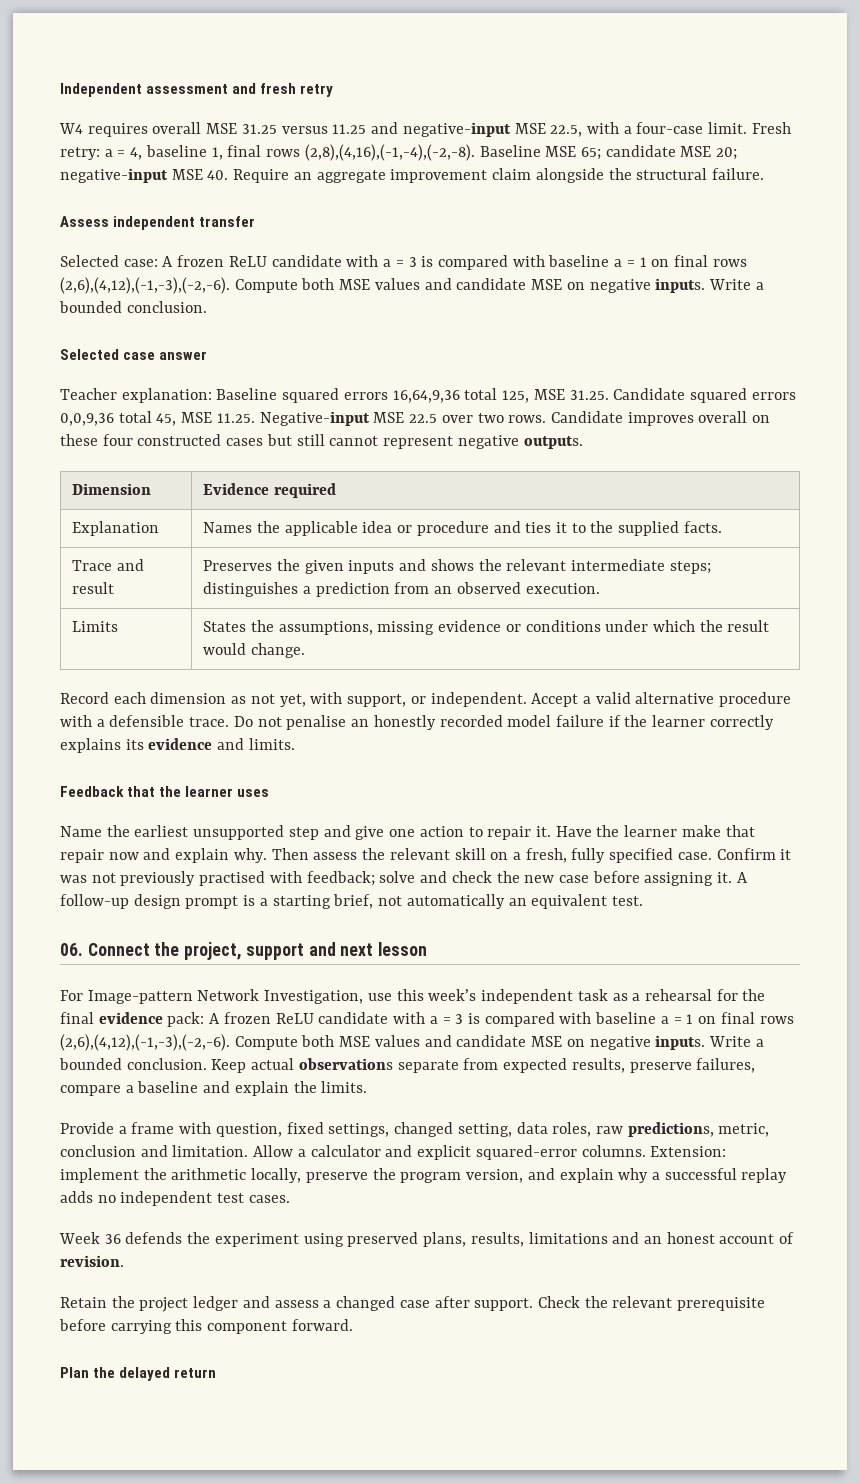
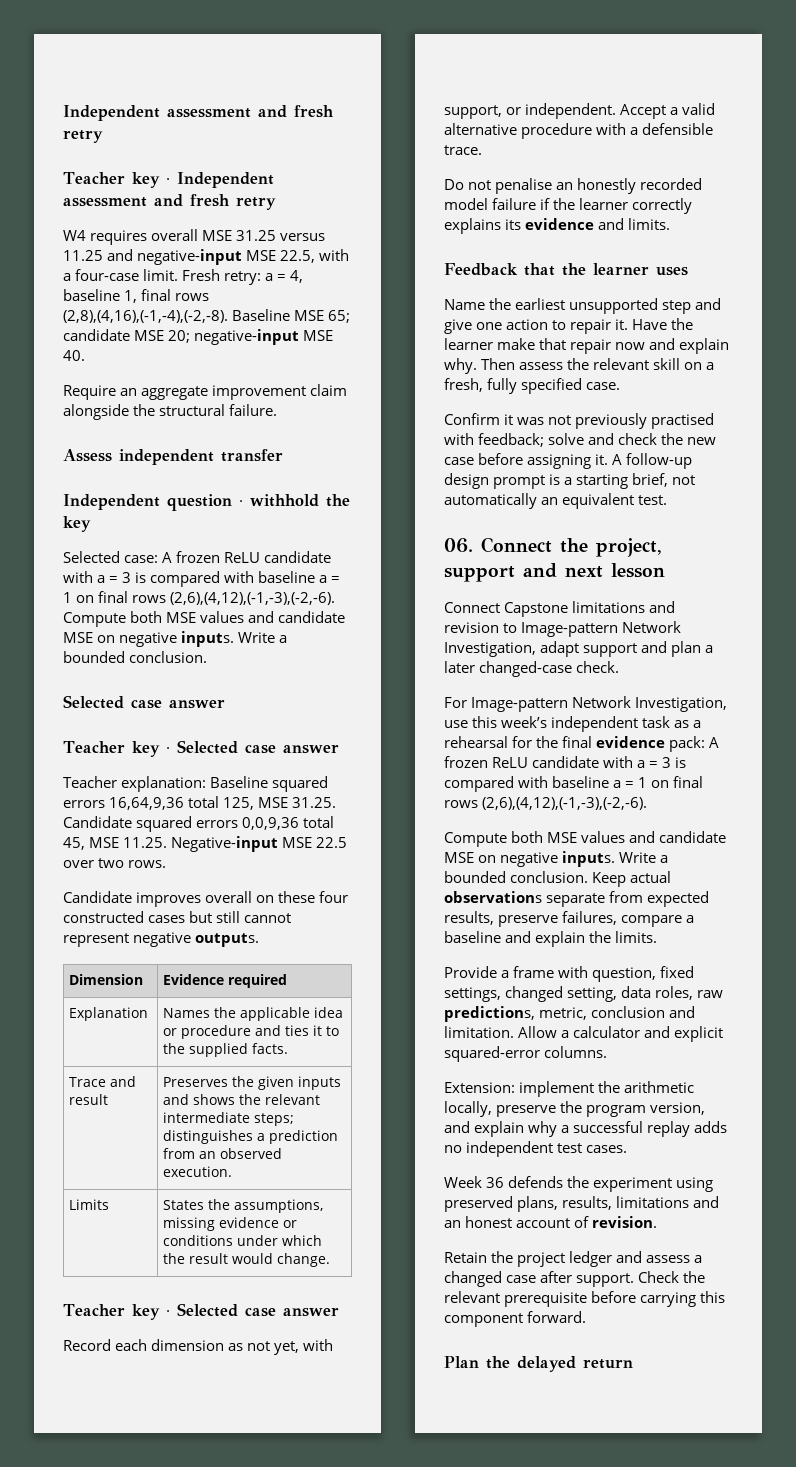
[60,83,334,97] Independent assessment and fresh retry -> [63,105,334,121] [63,130,103,143] [63,172,274,188] [63,194,276,210] Independent assessment and fresh retry // Teacher key · Independent assessment and fresh retry
(229, 175) none -> (85, 355) //
(256, 221) none -> [63,494,350,511] [63,516,91,532] // Independent question · withhold the key
(208, 355) none -> [63,740,339,757] // Teacher key · Selected case answer
(547, 419) none -> (167, 864) //
(305, 650) none -> [63,1303,339,1320] // Teacher key · Selected case answer
(230, 722) none -> (482, 150) //
(712, 856) none -> (621, 386) //
(428, 949) none -> [444,601,676,617] [444,621,682,637] [444,641,714,657] [444,661,620,677] // Connect Capstone limitations and revision to Image-pattern Network Investigation, adapt support and plan a later changed-case check.
(230, 1042) none -> (648, 803) //
(646, 1151) none -> (608, 1052) //

